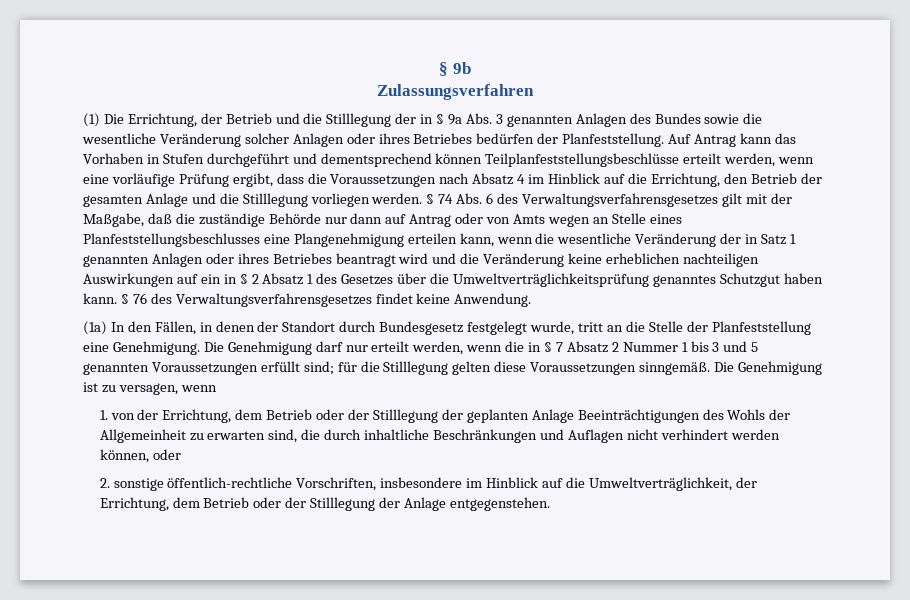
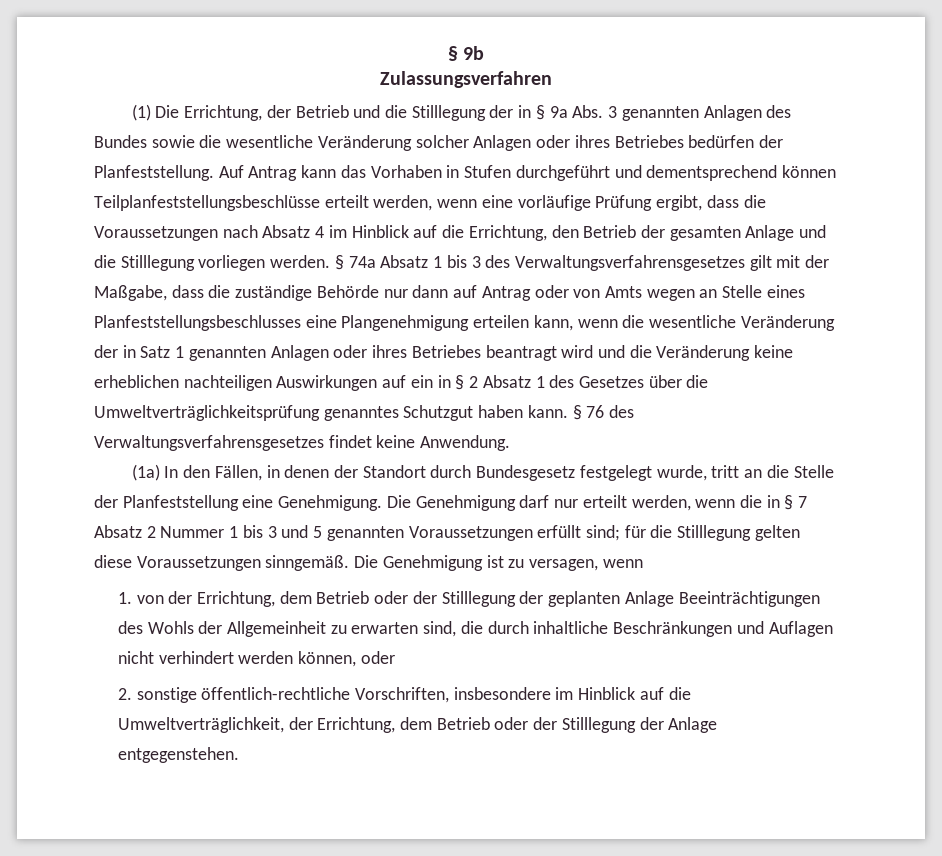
[438,193,494,204] 74 Abs. 6 -> [348,255,481,268] 74a Absatz 1 bis 3
[147,213,172,224] daß -> [171,285,204,298] dass

